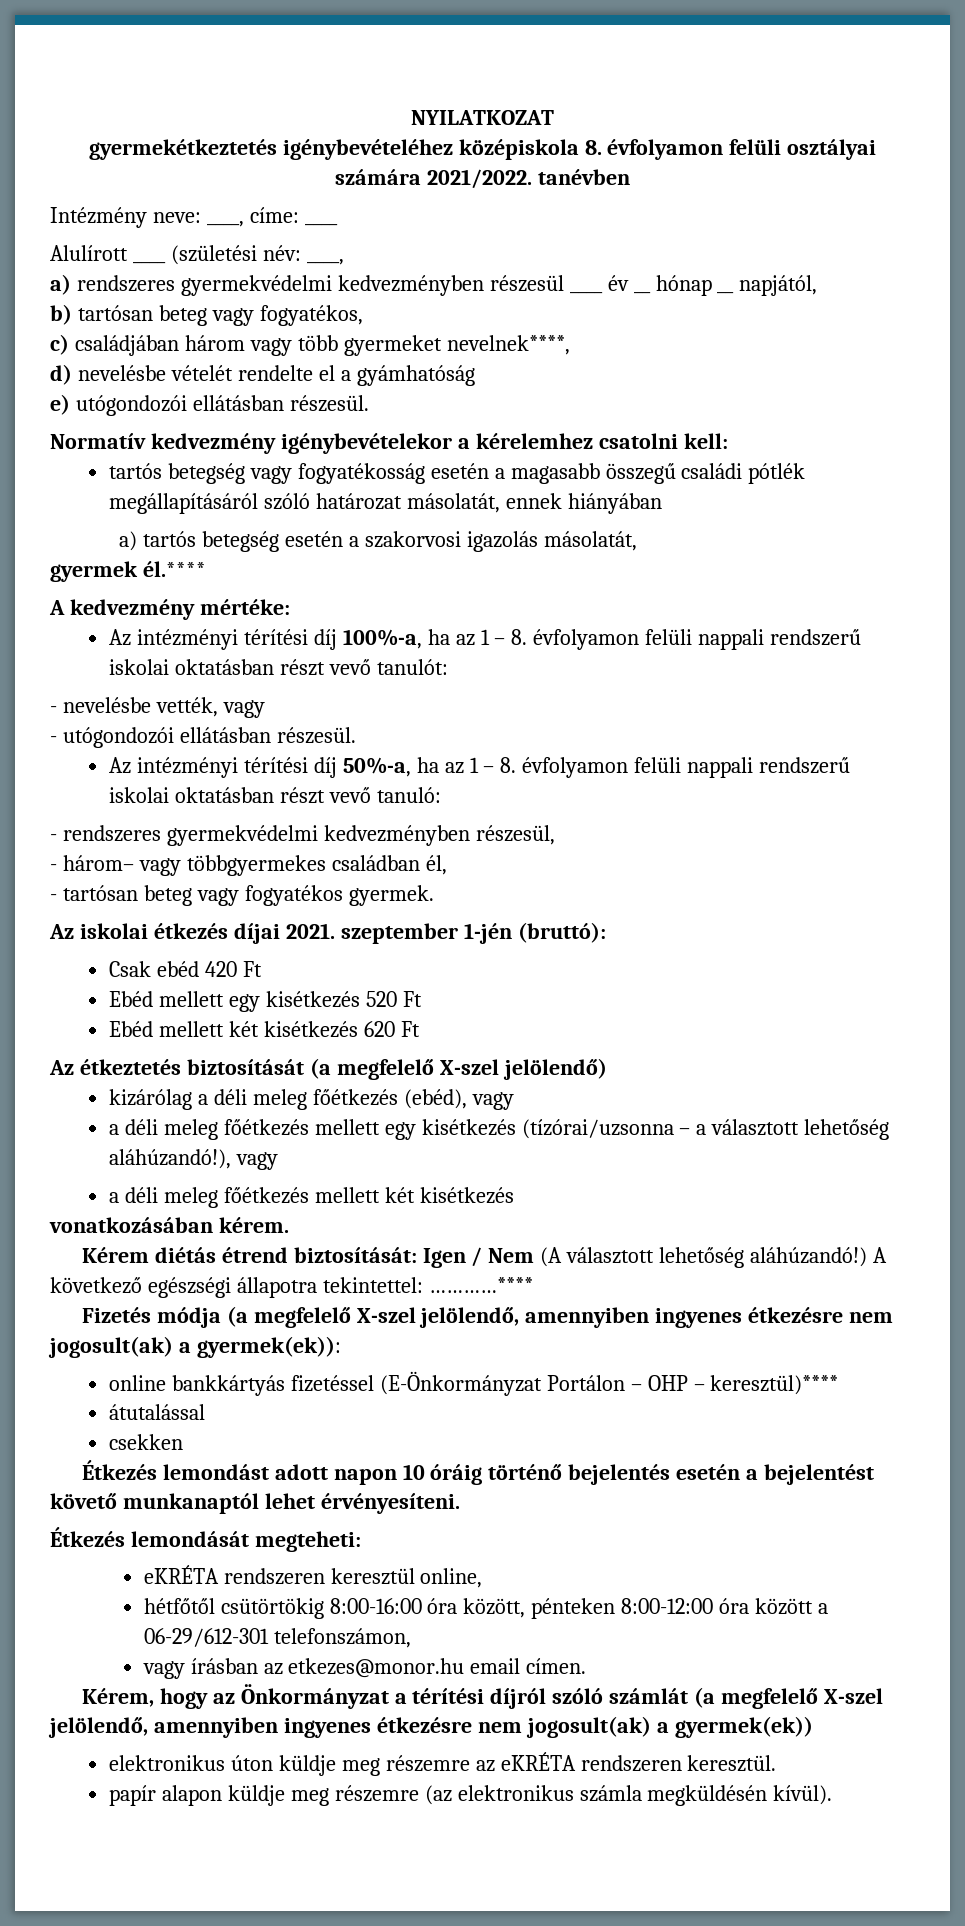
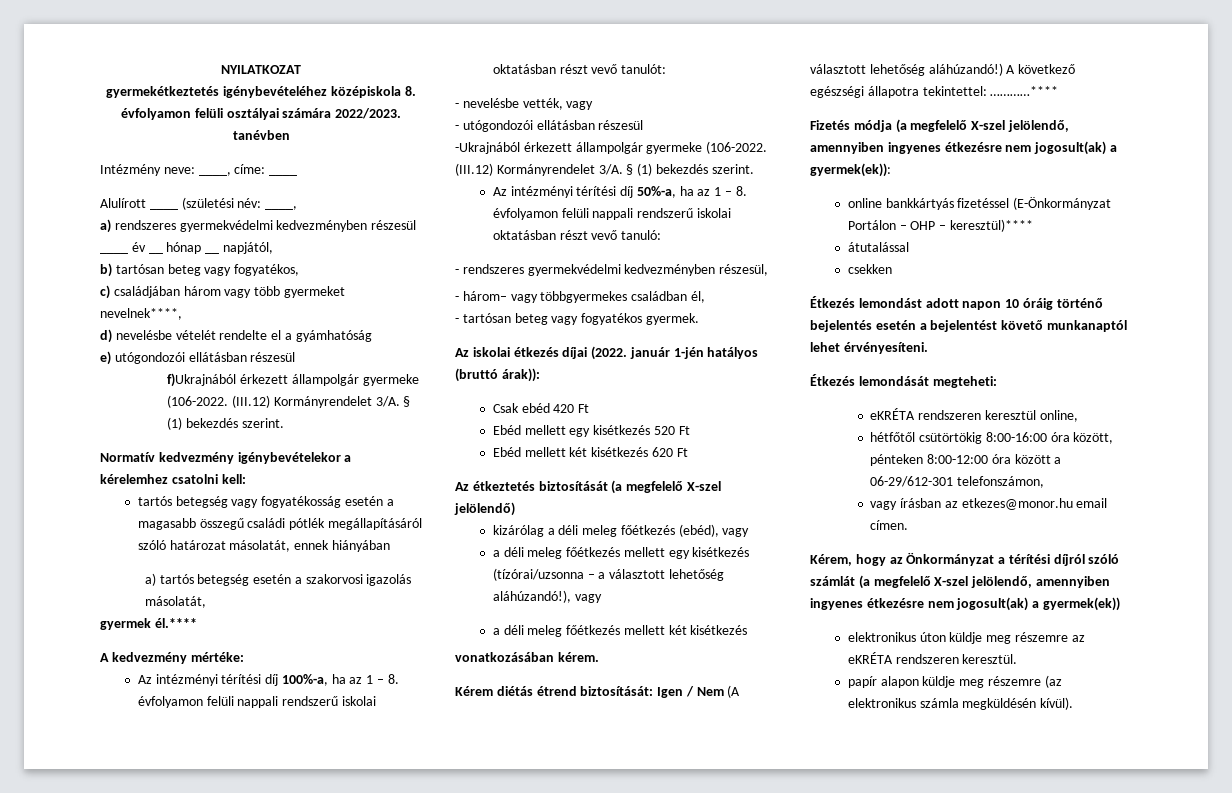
[427,169,532,189] 2021/2022. -> [335,108,402,119] 2022/2023.
[289,395,369,412] részesül. -> [250,352,296,362] [167,373,419,387] [167,395,411,408] [167,417,284,430] részesül // f)Ukrajnából érkezett állampolgár gyermeke (106-2022. (III.12) Kormányrendelet 3/A. § (1) bekezdés szerint.
[276,727,356,744] részesül. -> [598,120,644,130] [455,141,768,154] [455,163,754,176] részesül // -Ukrajnából érkezett állampolgár gyermeke (106-2022. (III.12) Kormányrendelet 3/A. § (1) bekezdés szerint.
[285,922,606,944] 2021. szeptember 1-jén (bruttó): -> [591,346,759,360] [455,368,540,382] (2022. január 1-jén hatályos (bruttó árak)):

